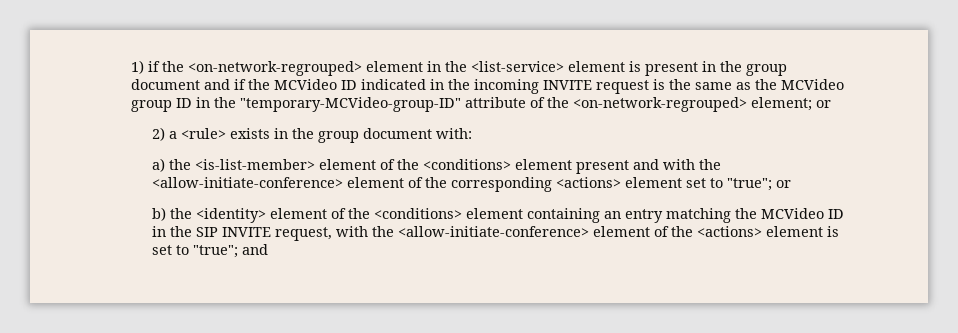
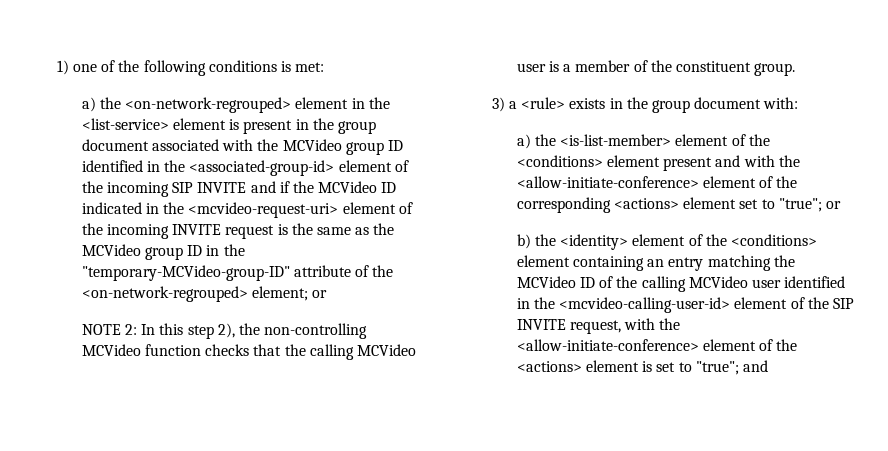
[147,61,160,72] if -> [73,60,325,76] [81,97,96,112] one of the following conditions is met: // a)
(200, 84) none -> [151,139,403,155] [81,160,409,176] [81,181,247,197] associated with the MCVideo group ID identified in the <associated-group-id> element of the incoming SIP INVITE
(470, 84) none -> [188,202,413,218] [81,223,103,235] <mcvideo-request-uri> element of the
[151,127,165,141] 2) -> [81,323,368,339] [81,344,416,360] [516,60,796,76] [491,97,505,112] NOTE 2: In this step 2), the non-controlling MCVideo function checks that the calling MCVideo user is a member of the constituent group. // 3)
[151,226,166,237] in -> [599,276,846,292] [516,297,805,313] of the calling MCVideo user identified in the <mcvideo-calling-user-id> element of

